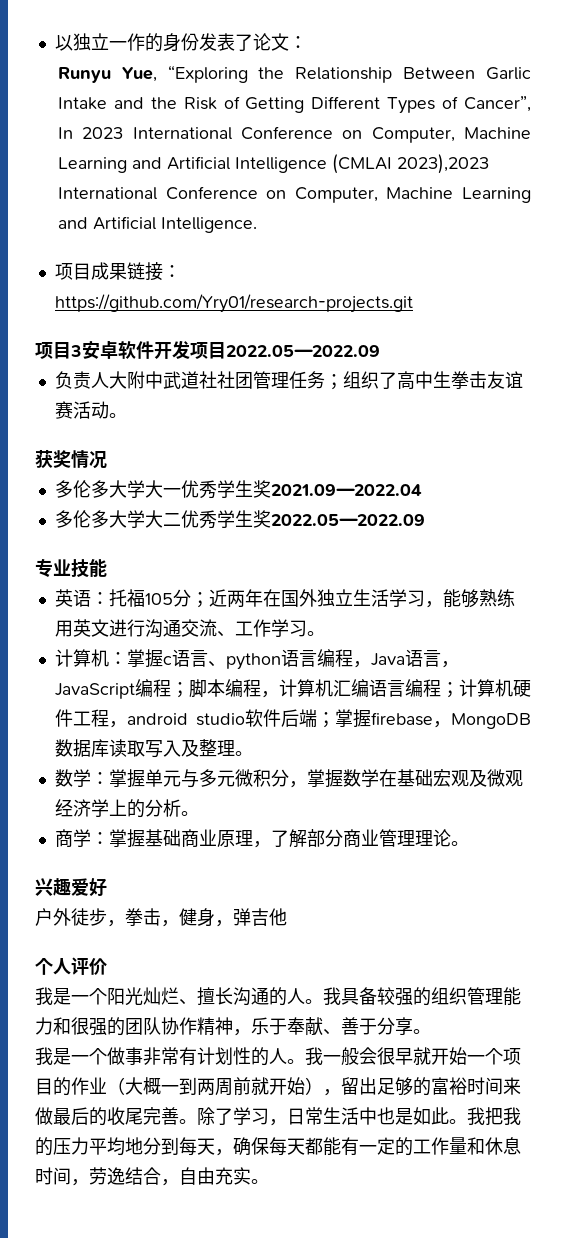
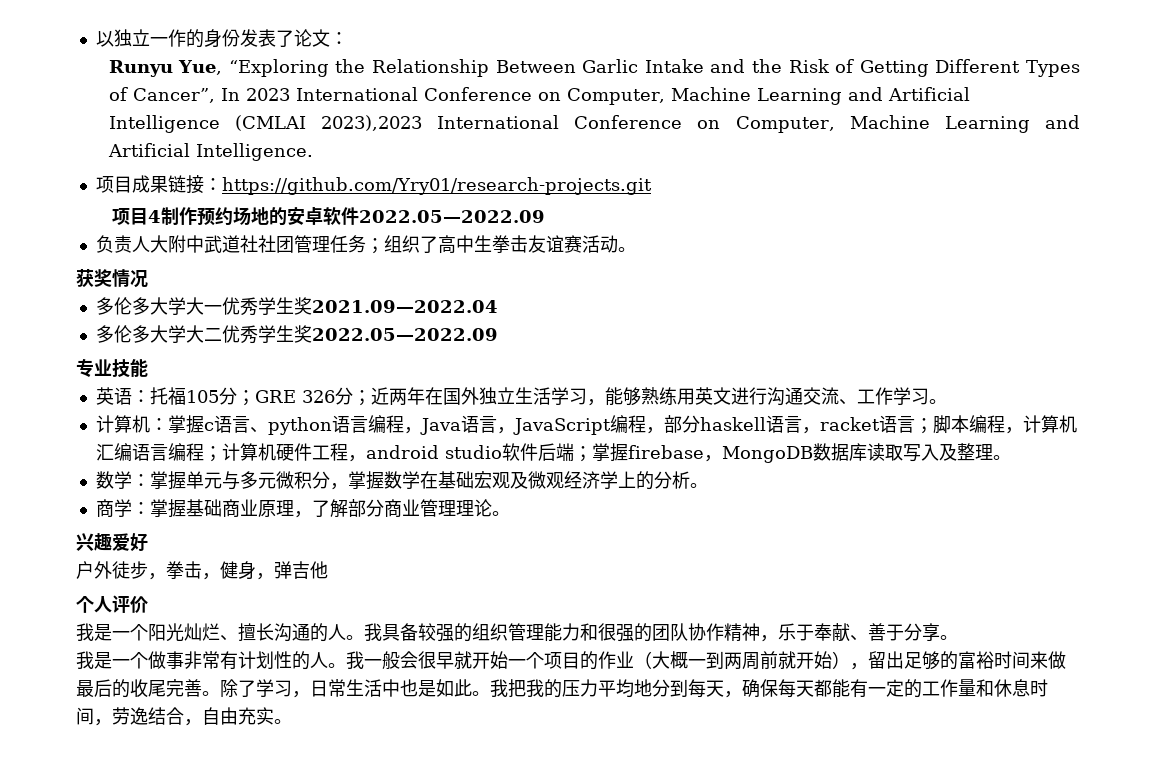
[70,340,226,359] 3安卓软件开发项目 -> [147,207,359,226] 4制作预约场地的安卓软件
(209, 600) none -> [254,387,371,406] GRE 326分；
(171, 688) none -> [645,415,915,434] ，部分haskell语言，racket语言

